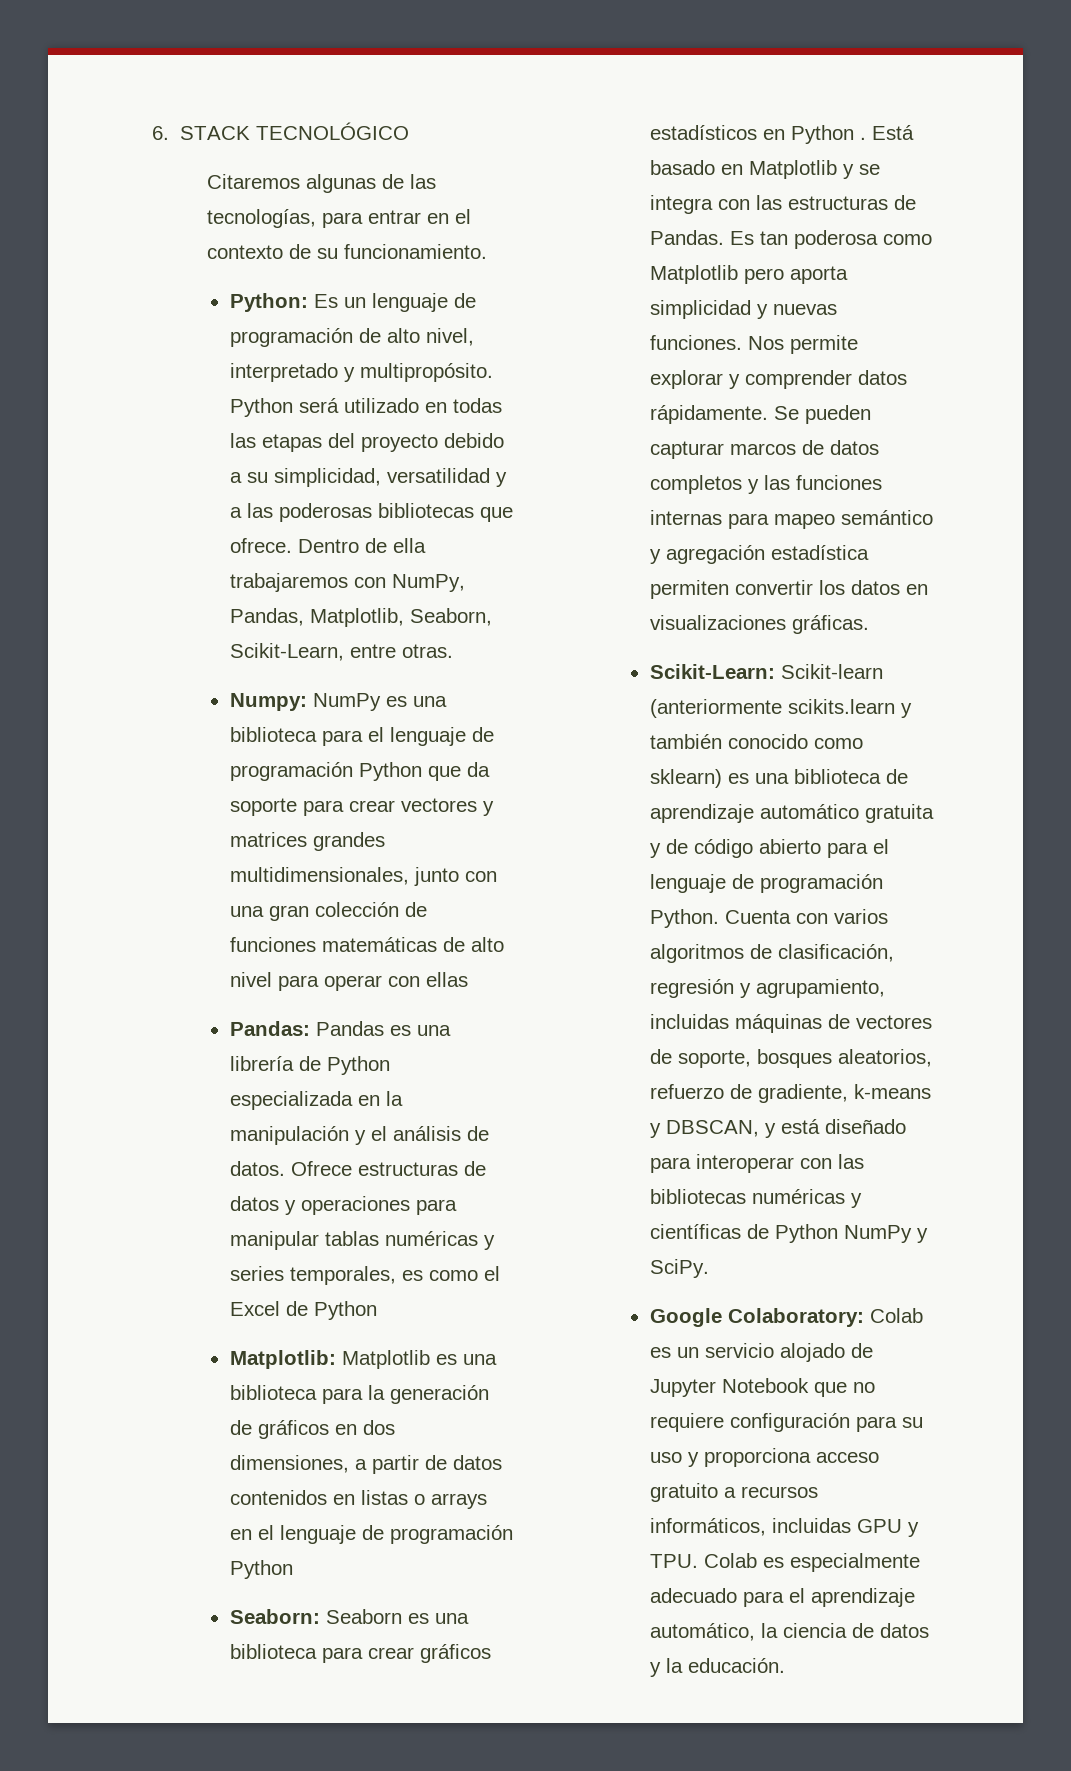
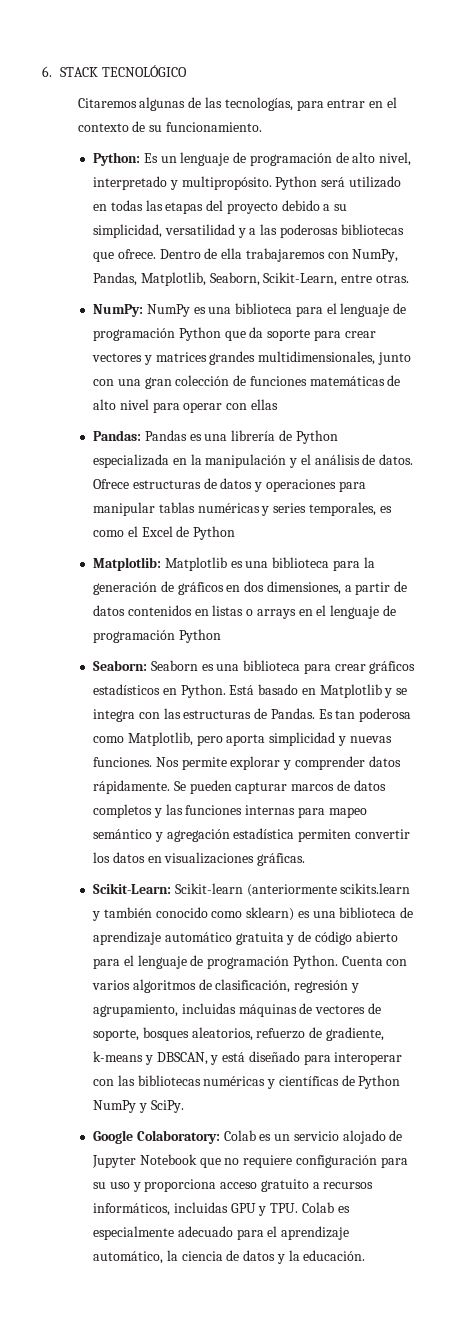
[229,693,307,711] Numpy: -> [93,304,144,317] NumPy:
[790,125,866,144] Python . -> [180,684,226,698] Python.
[649,265,738,284] Matplotlib -> [127,732,193,746] Matplotlib,

